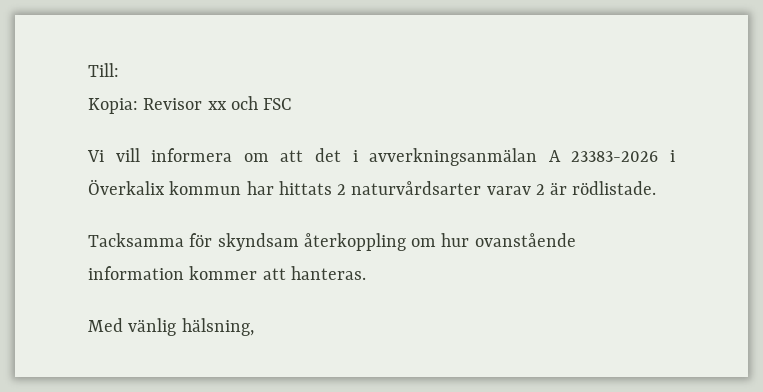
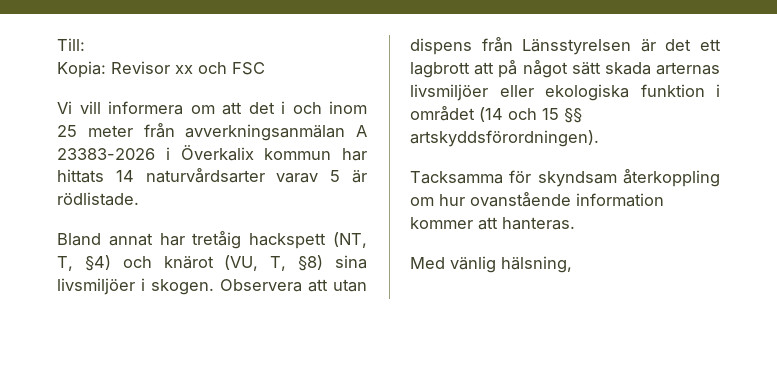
(358, 156) none -> [292,101,367,114] [57,123,175,138] och inom 25 meter från
[337,184,347,195] 2 -> [115,170,134,182] 14
[535,184,545,195] 2 -> [330,170,341,182] 5
(657, 188) none -> [57,231,368,249] [57,255,367,271] [57,278,367,295] [410,37,721,55] [410,60,720,78] [410,84,720,101] [410,106,582,123] [410,130,599,147] // Bland annat har tretåig hackspett (NT, T, §4) och knärot (VU, T, §8) sina livsmiljöer i skogen. Observera att utan dispens från Länsstyrelsen är det ett lagbrott att på något sätt skada arternas livsmiljöer eller ekologiska funktion i området (14 och 15 §§ artskyddsförordningen).

